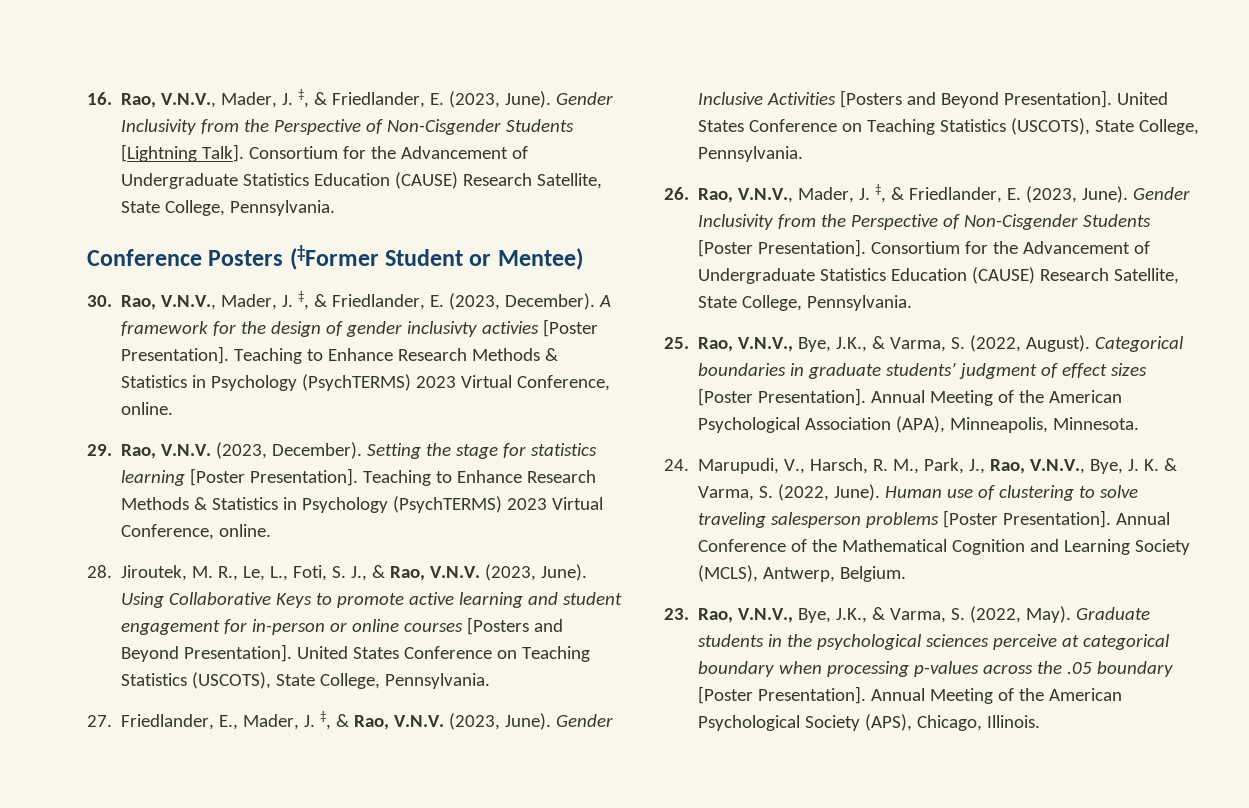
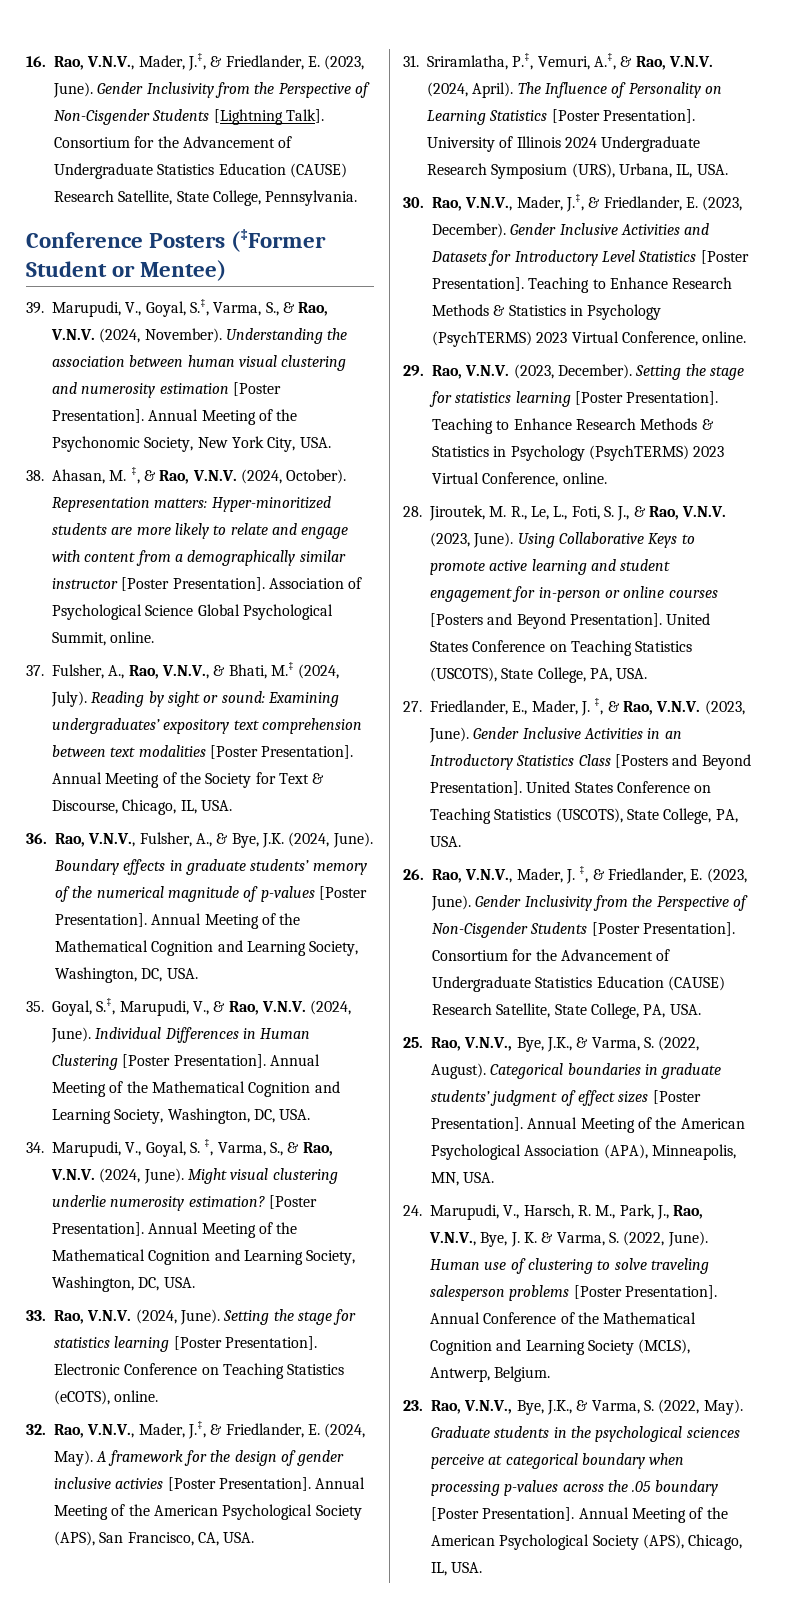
[282,89,310,108] J. ‡, -> [187,53,206,71] J.‡,
[87,291,596,310] 30. Rao, V.N.V., Mader, J. ‡, & Friedlander, E. (2023, December). -> [26,299,329,317] [51,328,348,344] [52,355,347,371] [52,382,281,398] [52,409,298,425] [52,436,331,452] [26,467,347,484] [52,496,331,512] [52,523,349,539] [52,550,346,566] [52,577,363,591] [52,604,333,620] [52,631,155,646] [26,662,340,679] [51,691,339,707] [52,718,362,734] [52,745,354,759] [52,772,325,788] [52,799,232,815] [26,832,373,848] [54,859,367,875] [55,886,367,902] [55,913,301,929] [55,940,359,956] [55,967,198,983] [26,998,352,1016] [51,1027,311,1043] [52,1054,320,1070] [52,1081,340,1097] [52,1108,311,1124] [26,1139,333,1157] [51,1168,338,1184] [52,1195,317,1211] [52,1222,298,1238] [52,1249,356,1265] [52,1276,195,1292] [26,1309,357,1325] [54,1336,317,1352] [54,1363,345,1379] [54,1390,159,1405] [26,1421,366,1439] [54,1450,93,1466] 39. Marupudi, V., Goyal, S.‡, Varma, S., & Rao, V.N.V. (2024, November). Understanding the association between human visual clustering and numerosity estimation [Poster Presentation]. Annual Meeting of the Psychonomic Society, New York City, USA. // 38. Ahasan, M. ‡, & Rao, V.N.V. (2024, October). Representation matters: Hyper-minoritized students are more likely to relate and engage with content from a demographically similar instructor [Poster Presentation]. Association of Psychological Science Global Psychological Summit, online. // 37. Fulsher, A., Rao, V.N.V., & Bhati, M.‡ (2024, July). Reading by sight or sound: Examining undergraduates’ expository text comprehension between text modalities [Poster Presentation]. Annual Meeting of the Society for Text & Discourse, Chicago, IL, USA. // 36. Rao, V.N.V., Fulsher, A., & Bye, J.K. (2024, June). Boundary effects in graduate students’ memory of the numerical magnitude of p-values [Poster Presentation]. Annual Meeting of the Mathematical Cognition and Learning Society, Washington, DC, USA. // 35. Goyal, S.‡, Marupudi, V., & Rao, V.N.V. (2024, June). Individual Differences in Human Clustering [Poster Presentation]. Annual Meeting of the Mathematical Cognition and Learning Society, Washington, DC, USA. // 34. Marupudi, V., Goyal, S. ‡, Varma, S., & Rao, V.N.V. (2024, June). Might visual clustering underlie numerosity estimation? [Poster Presentation]. Annual Meeting of the Mathematical Cognition and Learning Society, Washington, DC, USA. // 33. Rao, V.N.V. (2024, June). Setting the stage for statistics learning [Poster Presentation]. Electronic Conference on Teaching Statistics (eCOTS), online. // 32. Rao, V.N.V., Mader, J.‡, & Friedlander, E. (2024, May).
[407,321,478,337] inclusivty -> [54,1477,111,1489] inclusive
(230, 355) none -> [315,1477,366,1489] [54,1504,362,1520] [54,1531,255,1546] [403,53,713,70] [427,82,722,98] [427,109,695,125] [427,136,701,152] [427,163,728,179] [403,194,743,212] [432,223,710,238] [431,250,749,266] [432,277,524,291] Annual Meeting of the American Psychological Society (APS), San Francisco, CA, USA. // 31. Sriramlatha, P.‡, Vemuri, A.‡, & Rao, V.N.V. (2024, April). The Influence of Personality on Learning Statistics [Poster Presentation]. University of Illinois 2024 Undergraduate Research Symposium (URS), Urbana, IL, USA. // 30. Rao, V.N.V., Mader, J.‡, & Friedlander, E. (2023, December). Gender Inclusive Activities and Datasets for Introductory Level Statistics [Poster Presentation].
[385,673,491,689] Pennsylvania. -> [589,668,648,682] PA, USA.
(837, 98) none -> [647,728,682,739] [430,754,611,770] in an Introductory Statistics Class
[698,146,804,162] Pennsylvania. -> [715,809,738,823] [430,836,461,847] PA, USA.
[807,295,913,311] Pennsylvania. -> [643,1004,701,1018] PA, USA.
[1053,417,1140,430] Minnesota. -> [431,1172,495,1186] MN, USA.
[987,715,1041,728] Illinois. -> [431,1562,483,1576] IL, USA.

